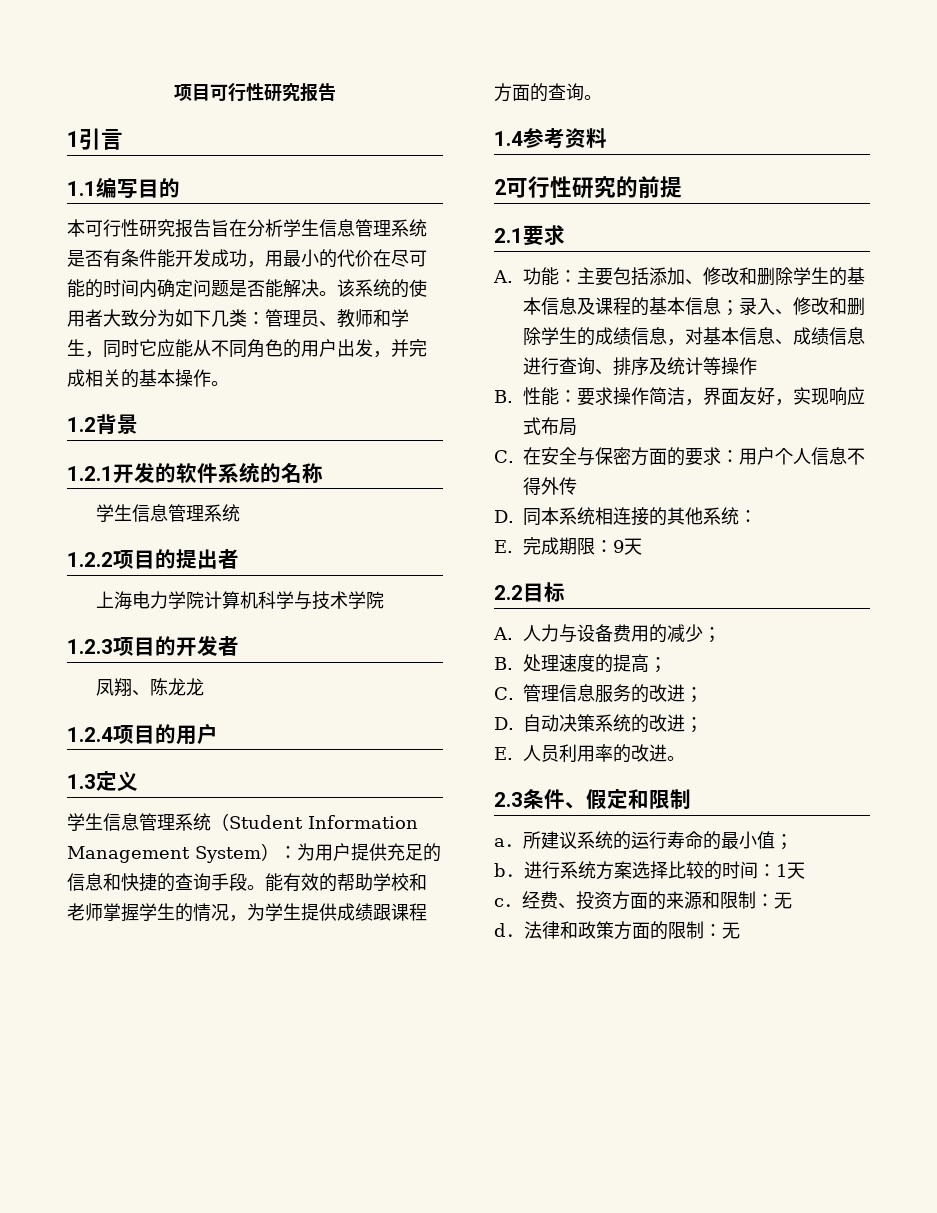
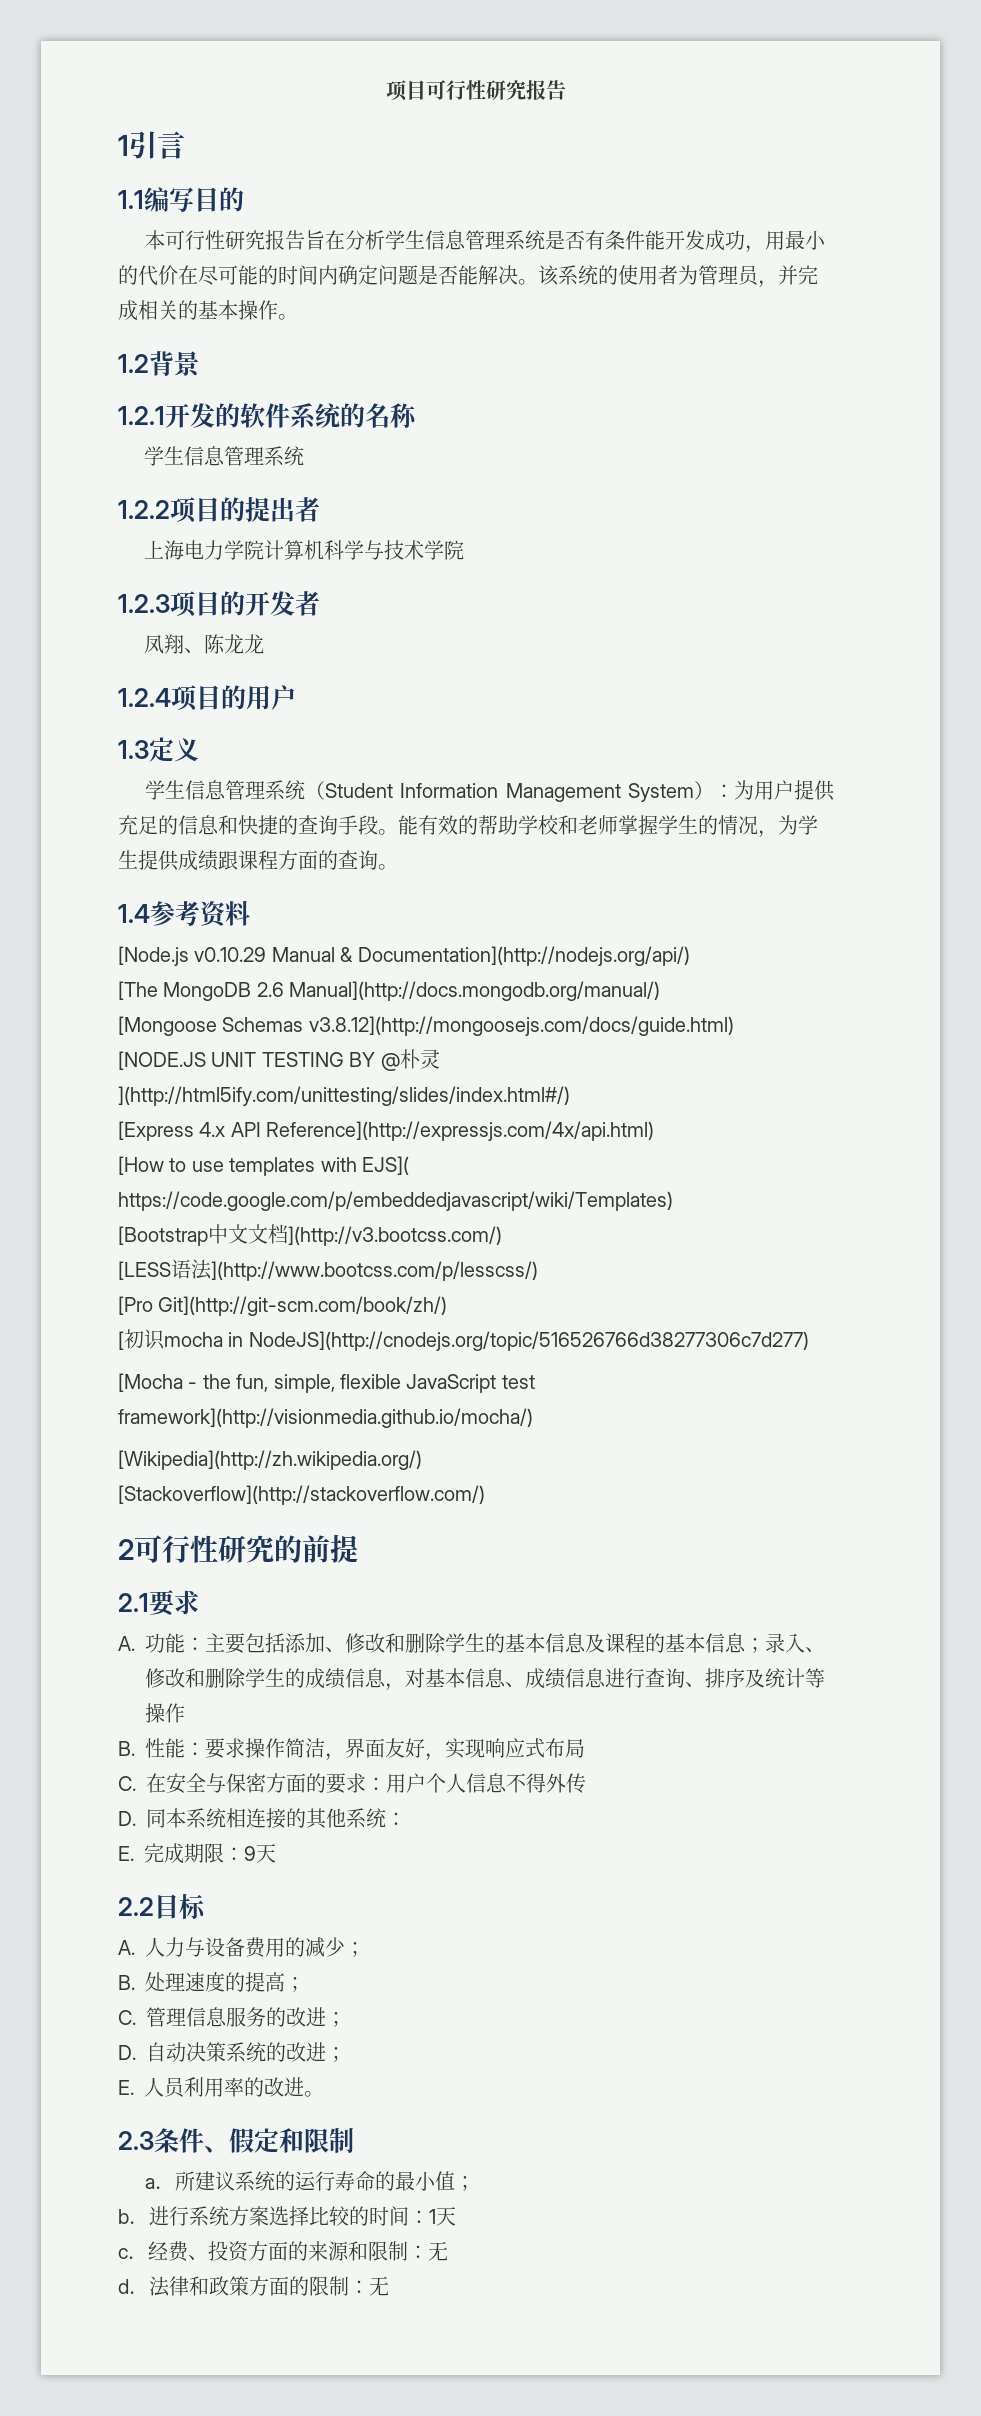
[103,309,409,328] [67,339,373,358] 大致分为如下几类：管理员、教师和学生，同时它应能从不同角色的用户出发 -> [678,265,760,286] 为管理员
(607, 138) none -> [118,946,690,966] [118,981,661,1001] [118,1016,734,1036] [118,1049,440,1071] [118,1086,570,1106] [118,1121,655,1141] [118,1156,409,1176] [118,1191,673,1211] [118,1224,502,1246] [118,1259,538,1281] [118,1296,448,1316] [118,1329,809,1351] [118,1373,535,1393] [118,1408,533,1428] [118,1450,422,1470] [118,1485,485,1505] // [Node.js v0.10.29 Manual & Documentation](http://nodejs.org/api/) // [The MongoDB 2.6 Manual](http://docs.mongodb.org/manual/) // [Mongoose Schemas v3.8.12](http://mongoosejs.com/docs/guide.html) // [NODE.JS UNIT TESTING BY @朴灵](http://html5ify.com/unittesting/slides/index.html#/) // [Express 4.x API Reference](http://expressjs.com/4x/api.html) // [How to use templates with EJS]( https://code.google.com/p/embeddedjavascript/wiki/Templates) // [Bootstrap中文文档](http://v3.bootcss.com/) // [LESS语法](http://www.bootcss.com/p/lesscss/) // [Pro Git](http://git-scm.com/book/zh/) // [初识mocha in NodeJS](http://cnodejs.org/topic/516526766d38277306c7d277) // [Mocha - the fun, simple, flexible JavaScript test framework](http://visionmedia.github.io/mocha/) // [Wikipedia](http://zh.wikipedia.org/) // [Stackoverflow](http://stackoverflow.com/)

